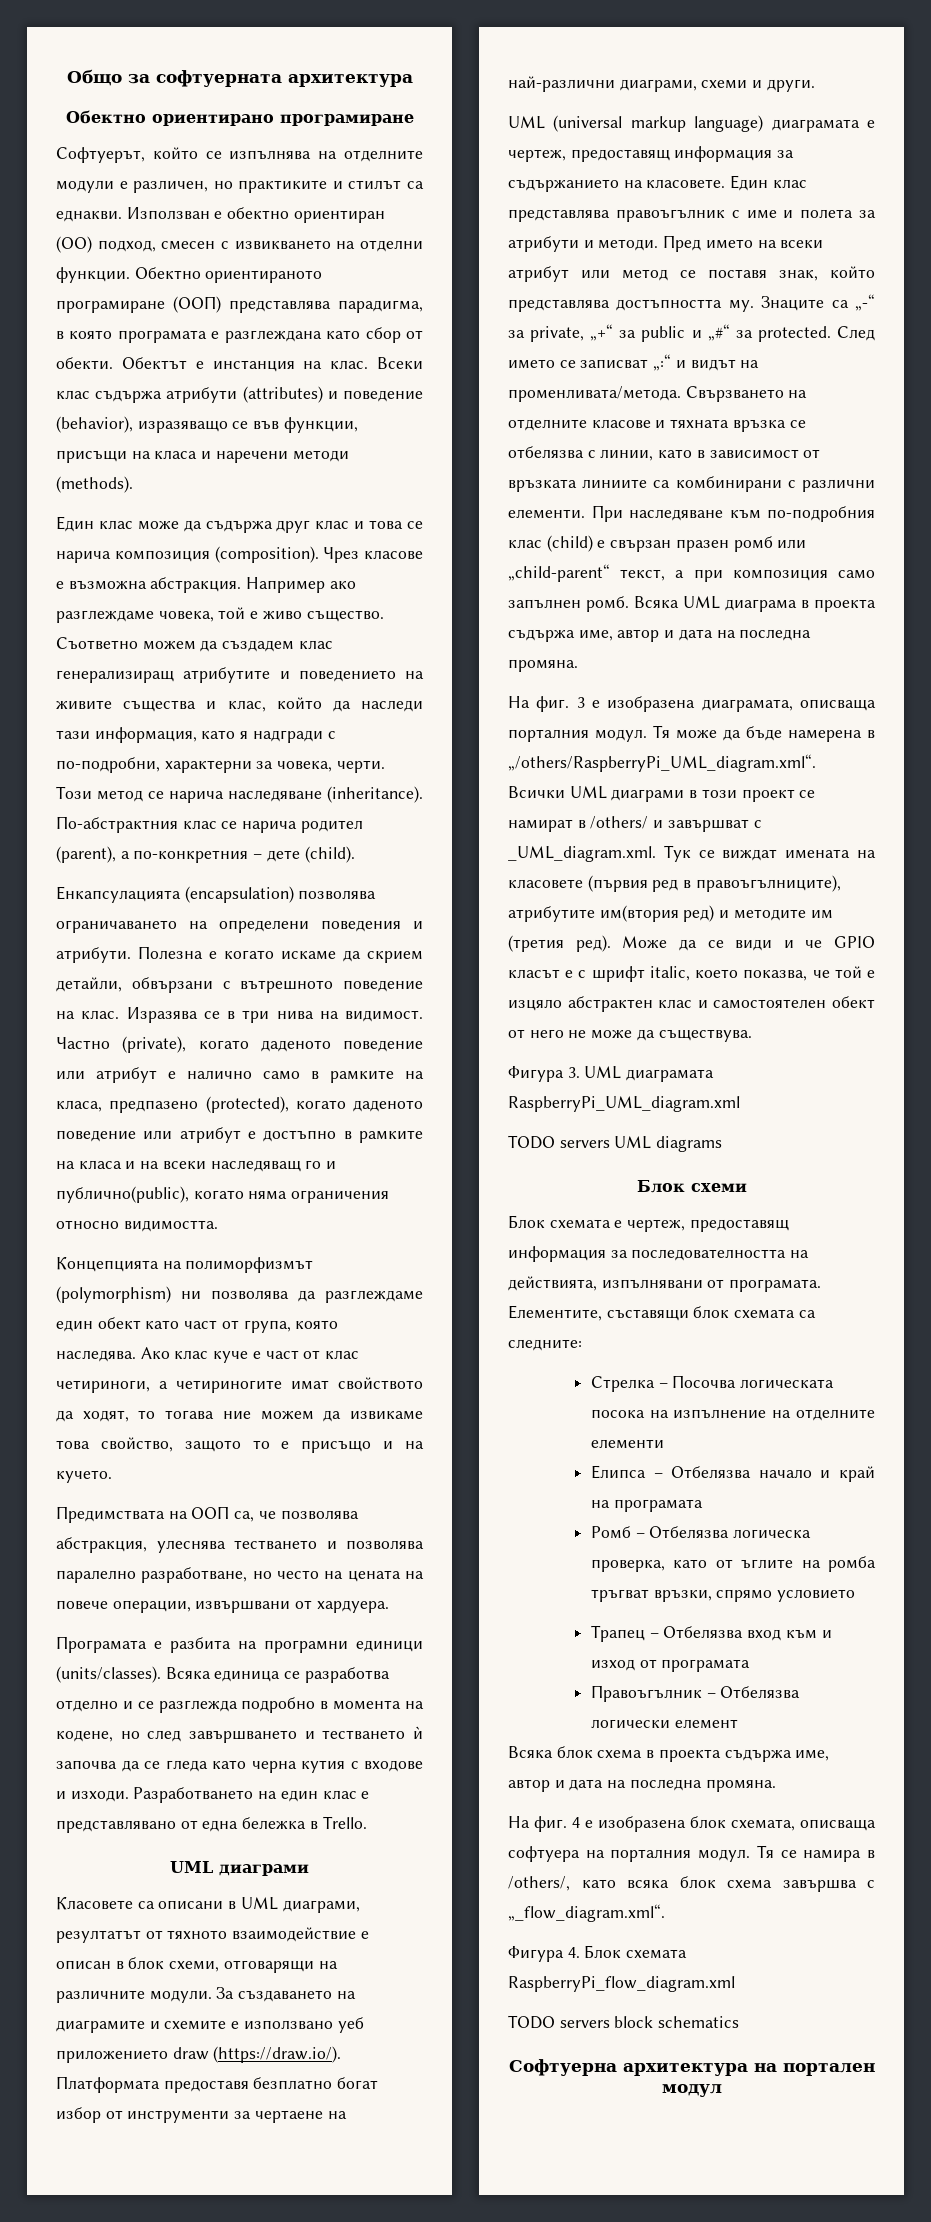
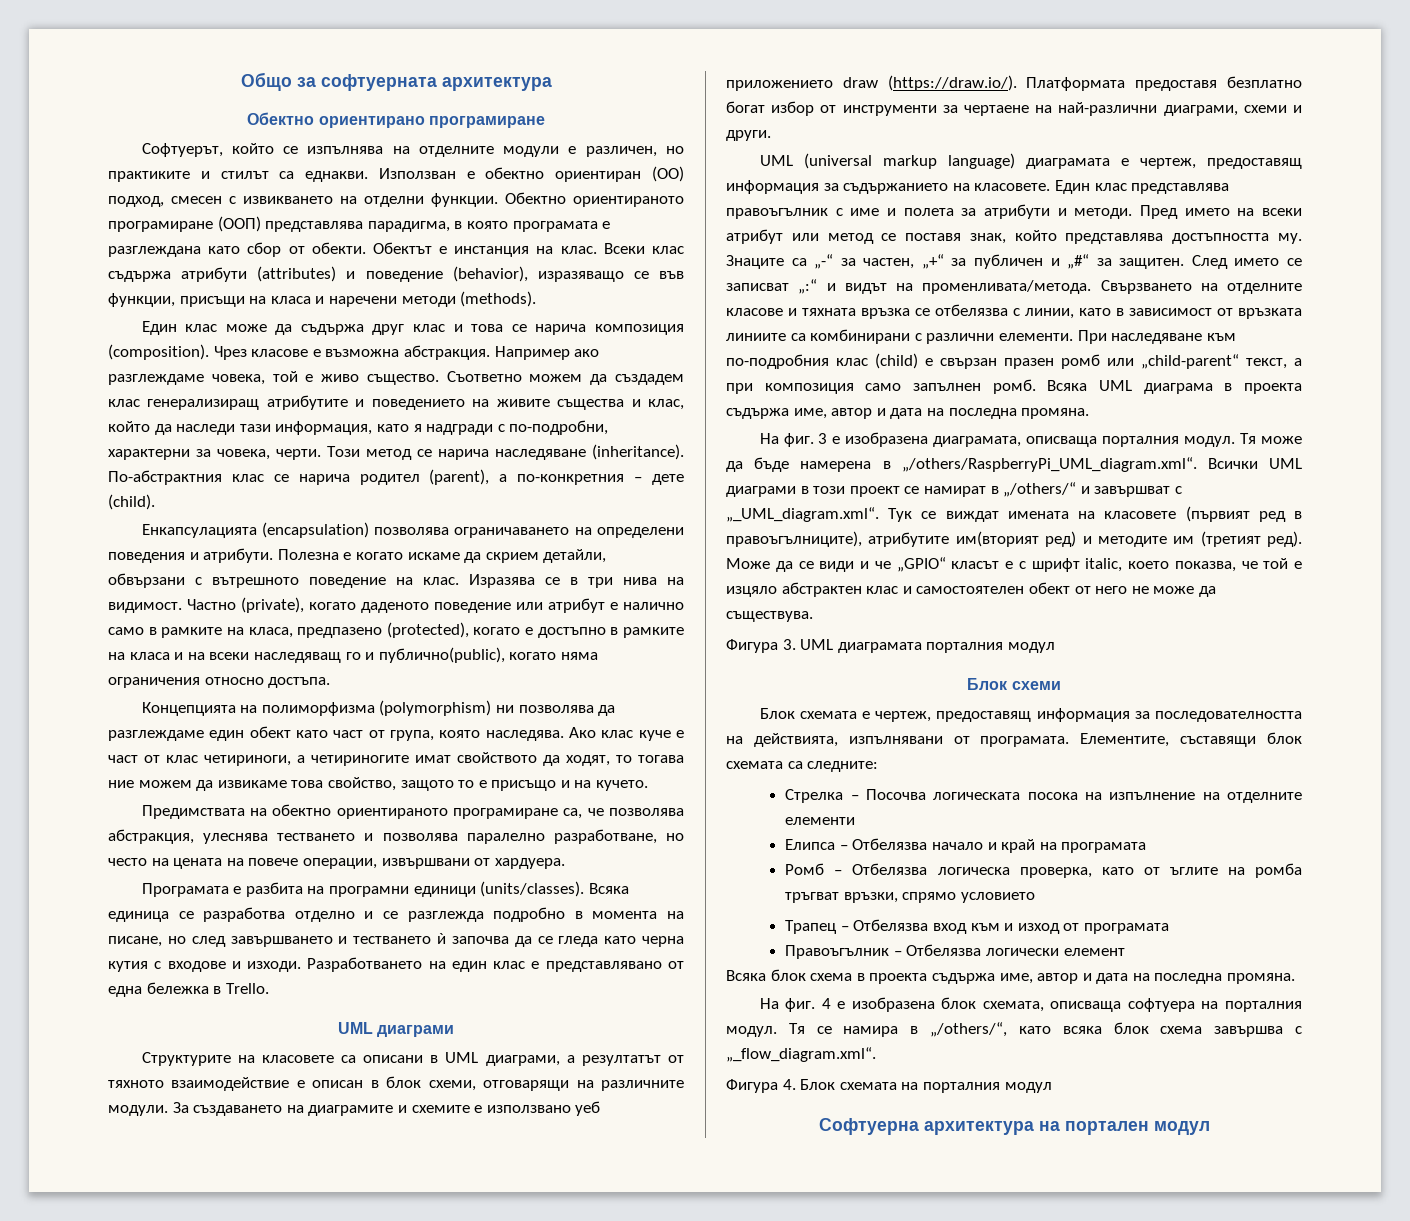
[353,1100,423,1112] [56,1127,241,1143] даденото поведение или атрибут -> (521, 631) none
[123,1220,218,1232] видимостта. -> [268,677,331,688] достъпа.
[185,1257,314,1273] полиморфизмът -> [261,702,375,716] полиморфизма
[191,1506,230,1519] ООП -> [272,804,558,819] обектно ориентираното програмиране
[56,1730,113,1742] кодене, -> [108,936,162,947] писане,
[56,1897,133,1910] Класовете -> [141,1052,334,1066] Структурите на класовете
(360, 1906) none -> [566,1055,575,1063] а
[530,326,585,342] private, -> [863,258,915,269] частен,
[641,326,686,342] public -> [974,254,1043,269] публичен
[757,326,831,342] protected. -> [1119,258,1185,269] защитен.
[590,816,649,829] /others/ -> [1003,482,1077,497] „/others/“
[508,846,656,862] _UML_diagram.xml. -> [726,507,879,522] „_UML_diagram.xml“.
[587,875,648,892] (първия -> [1185,506,1250,522] (първият
[599,905,679,922] им(втория -> [955,531,1039,547] им(вторият
[508,935,564,952] (третия -> [1200,531,1261,547] (третият
[834,936,875,948] GPIO -> [896,557,946,572] „GPIO“
[508,1096,740,1112] [508,1135,723,1152] RaspberryPi_UML_diagram.xml // TODO servers UML diagrams -> [926,642,1055,653] порталния модул
[508,1876,570,1891] /others/, -> [930,1022,1008,1037] „/others/“,
[508,1976,735,1992] [508,2015,740,2029] RaspberryPi_flow_diagram.xml // TODO servers block schematics -> [901,1082,1052,1093] на порталния модул

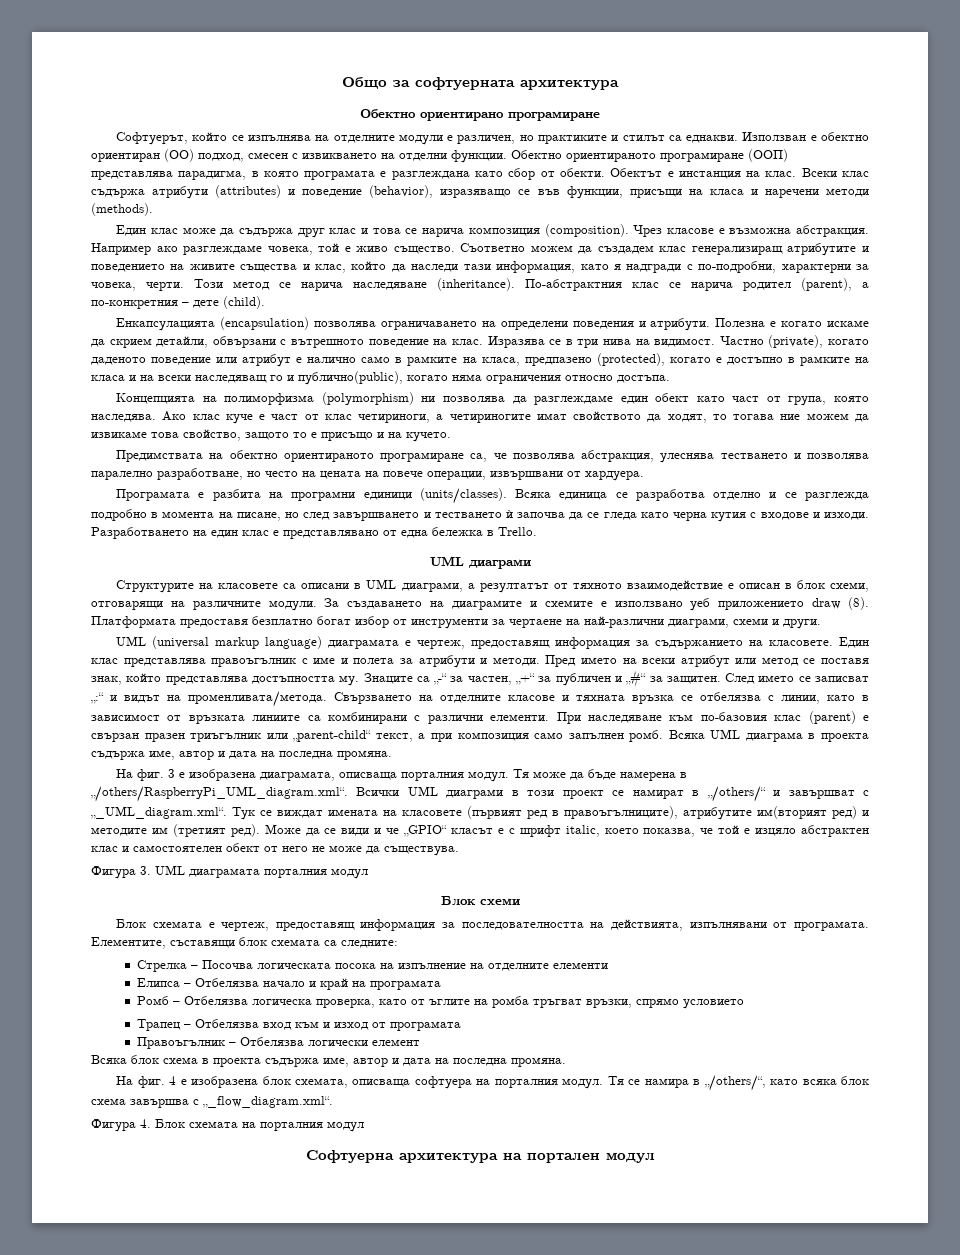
[887,75,1017,91] (https://draw.io/). -> [848,597,870,610] (8).
[726,353,1239,369] по-подробния клас (child) е свързан празен ромб или „child-parent“ -> [700,711,869,724] [91,730,372,742] по-базовия клас (parent) е свързан празен триъгълник или „parent-child“

